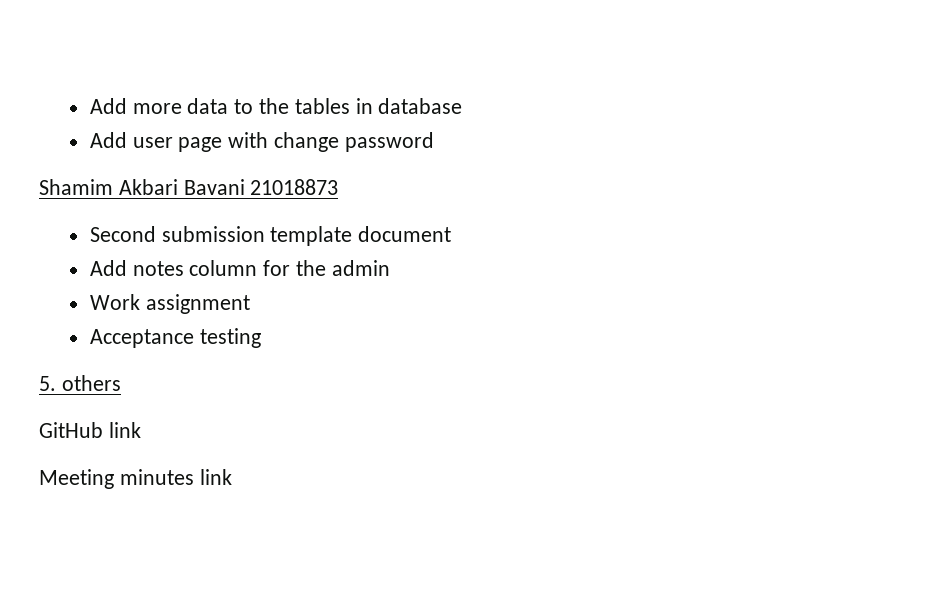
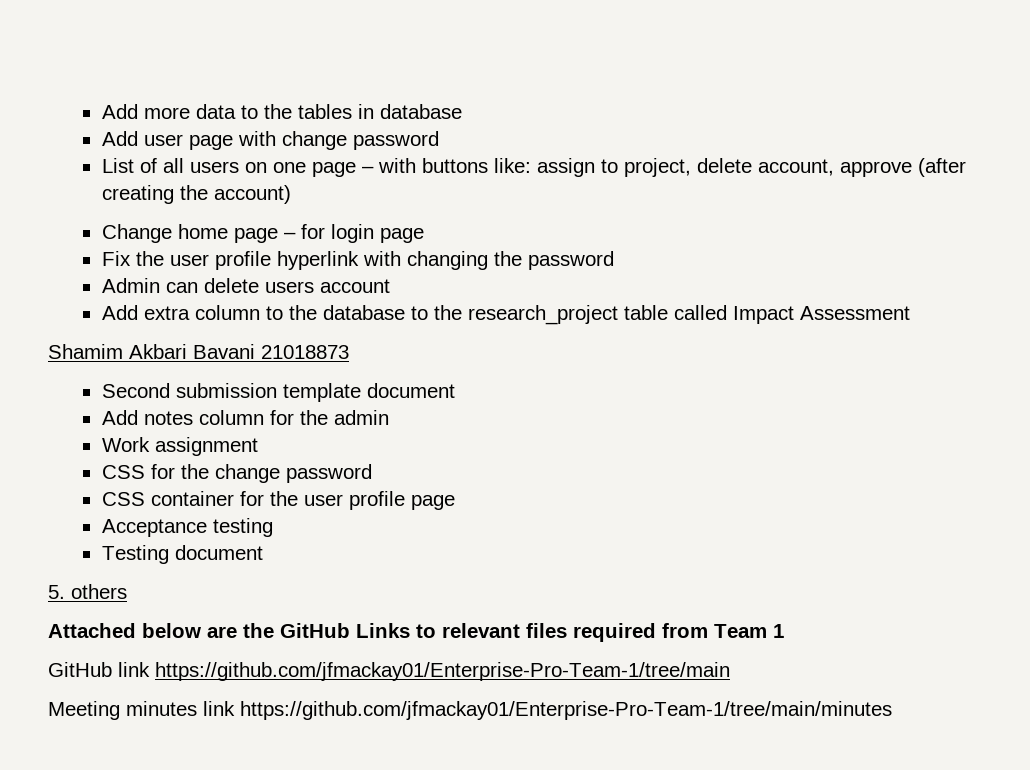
(434, 142) none -> [101,158,966,177] [101,185,291,204] [101,224,424,243] [101,251,614,270] [101,278,390,293] [101,305,910,325] // List of all users on one page – with buttons like: assign to project, delete account, approve (after creating the account) // Change home page – for login page // Fix the user profile hyperlink with changing the password // Admin can delete users account // Add extra column to the database to the research_project table called Impact Assessment
(250, 304) none -> [101,464,372,483] [101,491,455,510] // CSS for the change password // CSS container for the user profile page
(261, 338) none -> [101,545,263,564] // Testing document
(121, 383) none -> [48,623,784,642] // Attached below are the GitHub Links to relevant files required from Team 1
(141, 430) none -> [155,662,730,681] https://github.com/jfmackay01/Enterprise-Pro-Team-1/tree/main
(232, 477) none -> [240,701,892,720] https://github.com/jfmackay01/Enterprise-Pro-Team-1/tree/main/minutes

